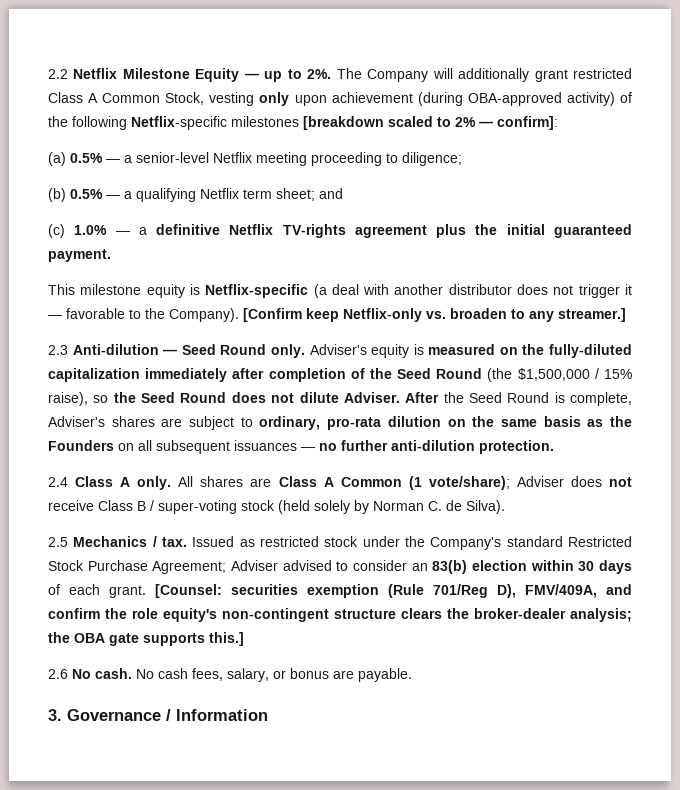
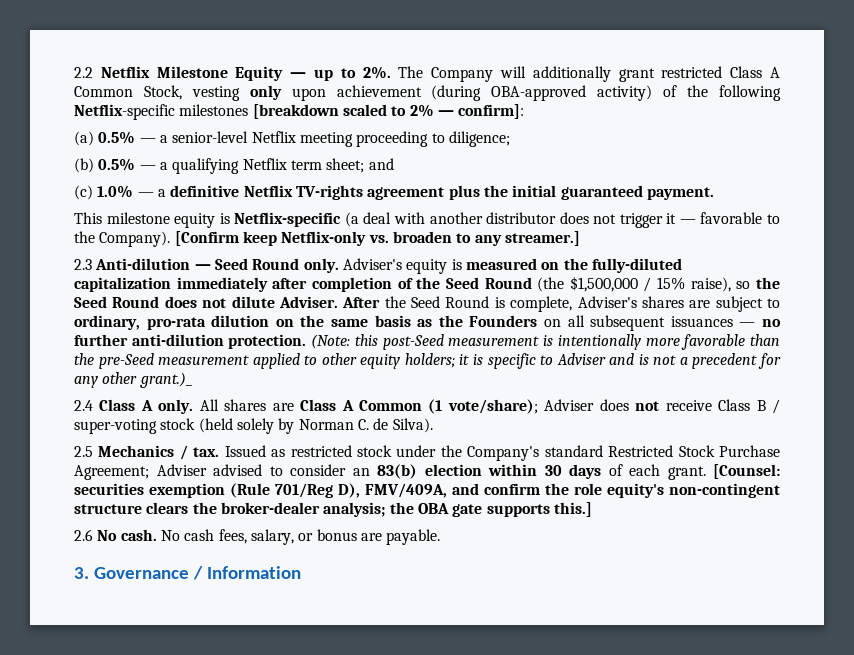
(554, 447) none -> [311,334,781,350] [74,353,781,369] [74,372,193,388] (Note: this post-Seed measurement is intentionally more favorable than the pre-Seed measurement applied to other equity holders; it is specific to Adviser and is not a precedent for any other grant.)_

